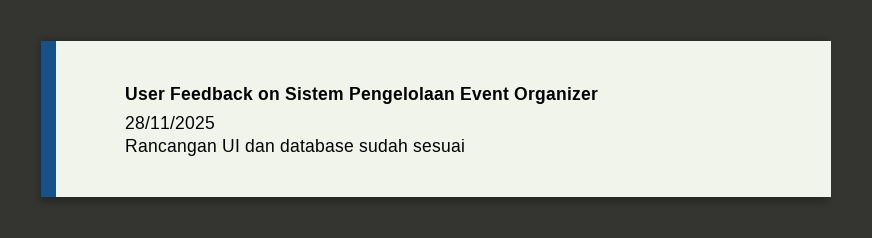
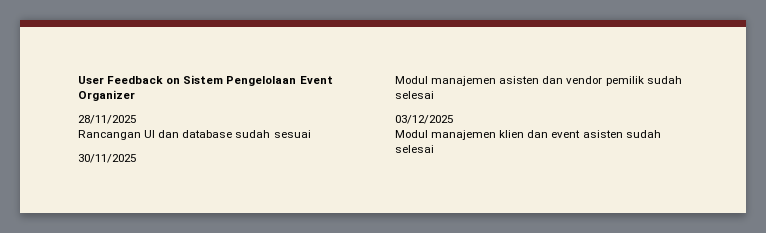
(465, 145) none -> [78,154,136,163] [395,76,682,86] [395,91,434,99] [395,115,453,124] [395,130,661,140] [395,145,434,153] // 30/11/2025 // Modul manajemen asisten dan vendor pemilik sudah selesai // 03/12/2025 // Modul manajemen klien dan event asisten sudah selesai

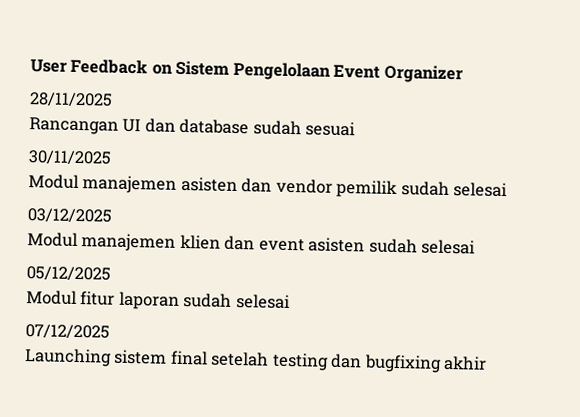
(434, 149) none -> [26,266,111,282] [26,290,290,310] [25,324,110,340] [25,348,488,373] // 05/12/2025 // Modul fitur laporan sudah selesai // 07/12/2025 // Launching sistem final setelah testing dan bugfixing akhir

